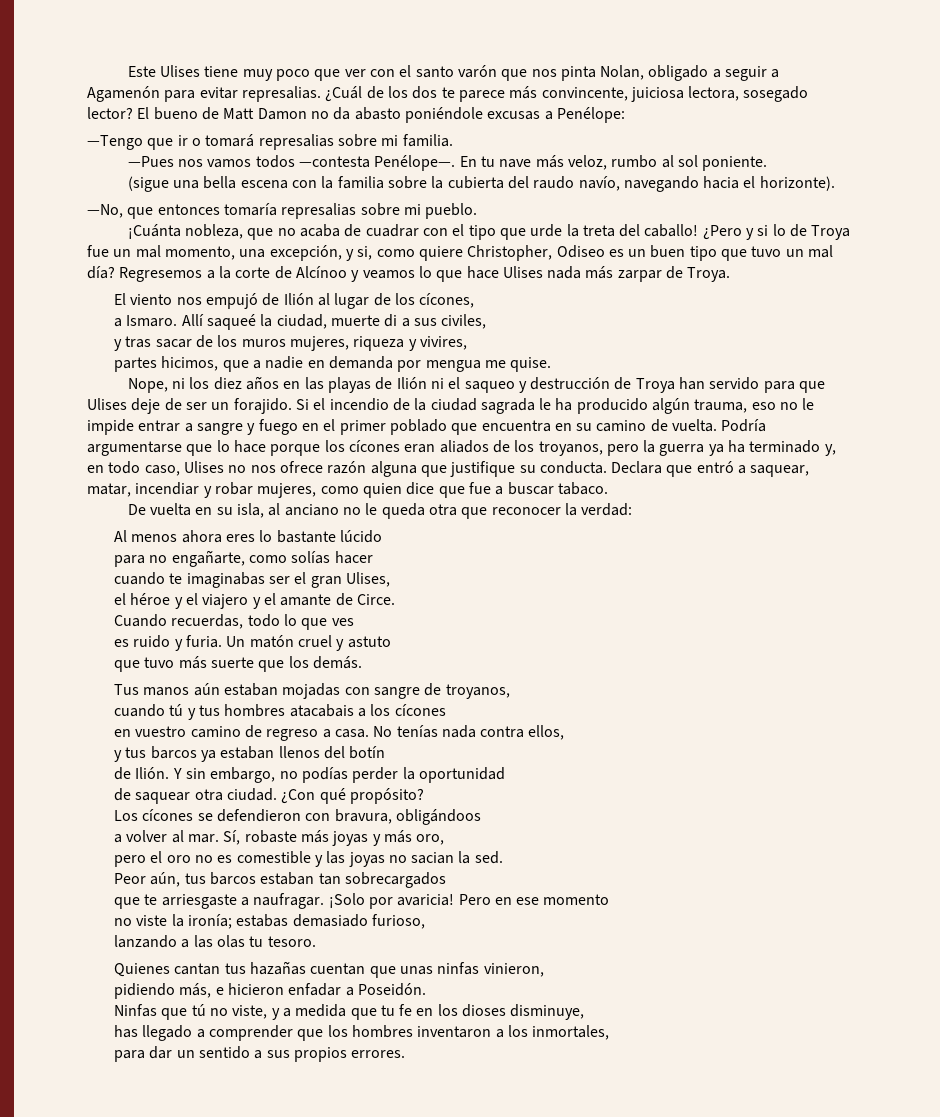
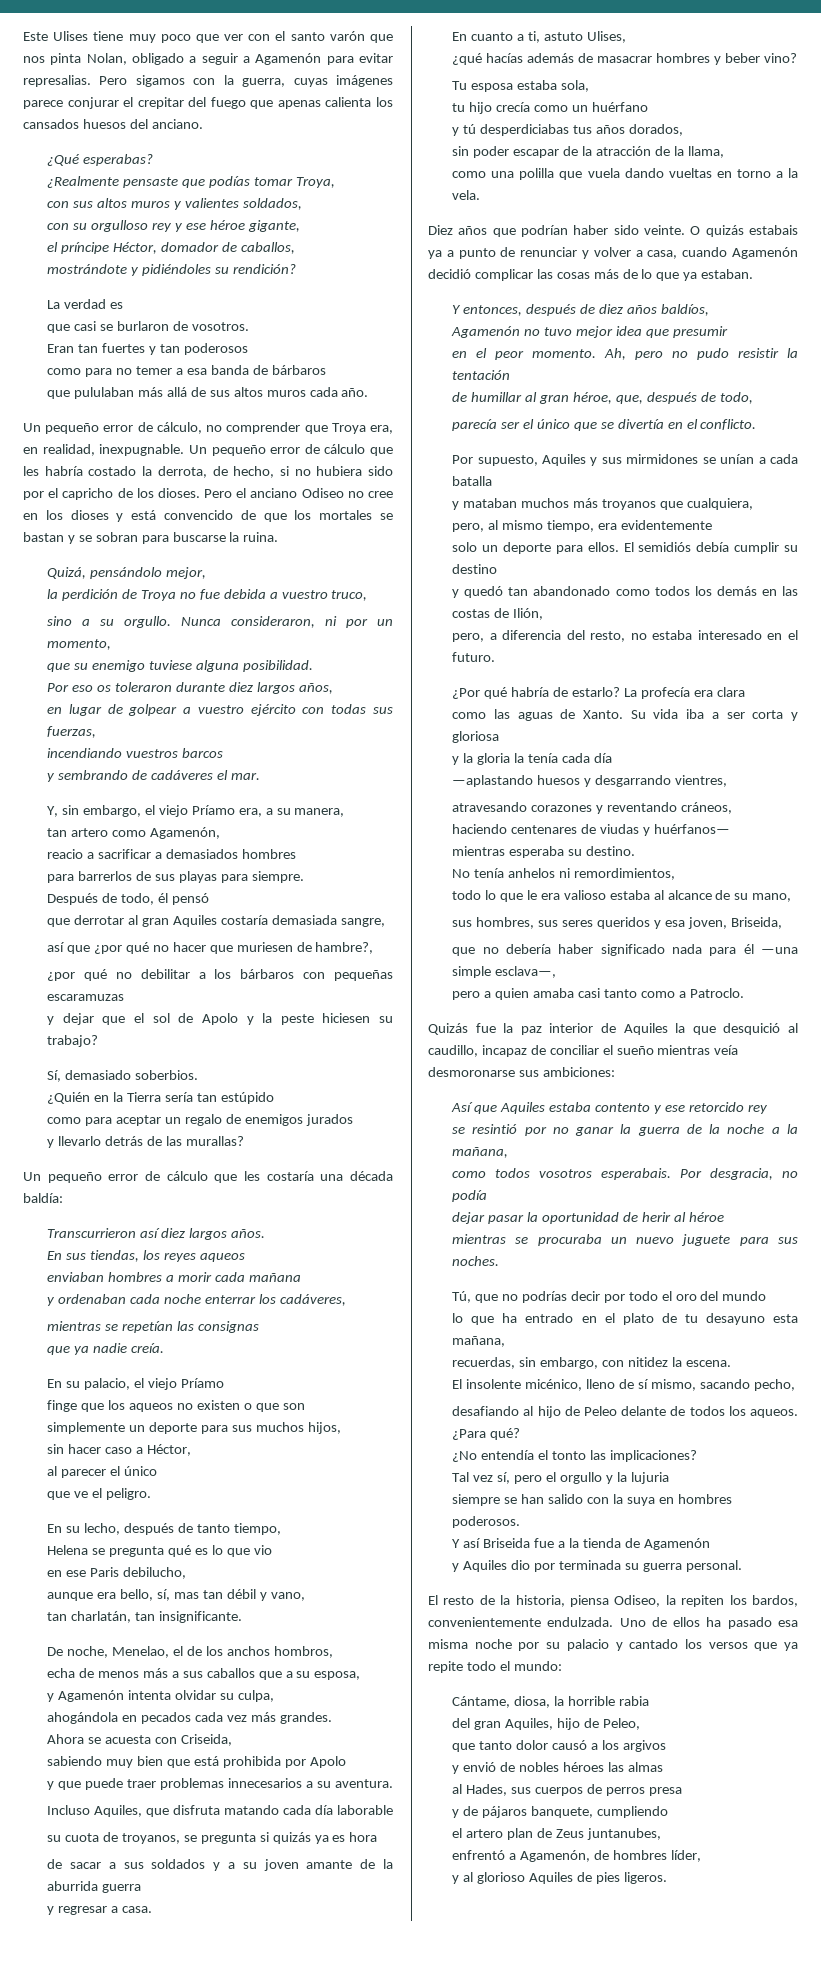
[325,86,809,102] [87,107,625,123] [87,134,453,150] [127,155,768,171] [127,176,835,192] [87,203,478,219] [127,224,851,240] [87,245,834,261] [87,266,731,282] [113,293,475,309] [113,314,487,330] [113,335,467,351] [113,356,552,372] [127,376,826,393] [87,398,815,414] [87,419,767,435] [87,440,836,456] [87,461,810,477] [87,482,608,498] [127,503,633,519] [113,530,382,543] [113,550,373,567] [113,572,390,588] [113,593,395,609] [113,614,354,630] [113,635,391,651] [113,656,362,672] [113,683,510,699] [113,704,446,720] [113,725,565,741] [113,746,386,762] [113,767,505,783] [113,788,424,804] [113,809,481,825] [113,830,445,846] [113,851,503,867] [113,872,446,888] [113,893,610,909] [113,914,425,929] [113,935,316,948] [113,961,544,978] [113,983,426,999] [113,1004,585,1020] [113,1025,610,1041] [113,1046,406,1062] ¿Cuál de los dos te parece más convincente, juiciosa lectora, sosegado lector? El bueno de Matt Damon no da abasto poniéndole excusas a Penélope: // —Tengo que ir o tomará represalias sobre mi familia. // —Pues nos vamos todos —contesta Penélope—. En tu nave más veloz, rumbo al sol poniente. // (sigue una bella escena con la familia sobre la cubierta del raudo navío, navegando hacia el horizonte). // —No, que entonces tomaría represalias sobre mi pueblo. // ¡Cuánta nobleza, que no acaba de cuadrar con el tipo que urde la treta del caballo! ¿Pero y si lo de Troya fue un mal momento, una excepción, y si, como quiere Christopher, Odiseo es un buen tipo que tuvo un mal día? Regresemos a la corte de Alcínoo y veamos lo que hace Ulises nada más zarpar de Troya. // El viento nos empujó de Ilión al lugar de los cícones, // a Ismaro. Allí saqueé la ciudad, muerte di a sus civiles, // y tras sacar de los muros mujeres, riqueza y vivires, // partes hicimos, que a nadie en demanda por mengua me quise. // Nope, ni los diez años en las playas de Ilión ni el saqueo y destrucción de Troya han servido para que Ulises deje de ser un forajido. Si el incendio de la ciudad sagrada le ha producido algún trauma, eso no le impide entrar a sangre y fuego en el primer poblado que encuentra en su camino de vuelta. Podría argumentarse que lo hace porque los cícones eran aliados de los troyanos, pero la guerra ya ha terminado y, en todo caso, Ulises no nos ofrece razón alguna que justifique su conducta. Declara que entró a saquear, matar, incendiar y robar mujeres, como quien dice que fue a buscar tabaco. // De vuelta en su isla, al anciano no le queda otra que reconocer la verdad: // Al menos ahora eres lo bastante lúcido // para no engañarte, como solías hacer // cuando te imaginabas ser el gran Ulises, // el héroe y el viajero y el amante de Circe. // Cuando recuerdas, todo lo que ves // es ruido y furia. Un matón cruel y astuto // que tuvo más suerte que los demás. // Tus manos aún estaban mojadas con sangre de troyanos, // cuando tú y tus hombres atacabais a los cícones // en vuestro camino de regreso a casa. No tenías nada contra ellos, // y tus barcos ya estaban llenos del botín // de Ilión. Y sin embargo, no podías perder la oportunidad // de saquear otra ciudad. ¿Con qué propósito? // Los cícones se defendieron con bravura, obligándoos // a volver al mar. Sí, robaste más joyas y más oro, // pero el oro no es comestible y las joyas no sacian la sed. // Peor aún, tus barcos estaban tan sobrecargados // que te arriesgaste a naufragar. ¡Solo por avaricia! Pero en ese momento // no viste la ironía; estabas demasiado furioso, // lanzando a las olas tu tesoro. // Quienes cantan tus hazañas cuentan que unas ninfas vinieron, // pidiendo más, e hicieron enfadar a Poseidón. // Ninfas que tú no viste, y a medida que tu fe en los dioses disminuye, // has llegado a comprender que los hombres inventaron a los inmortales, // para dar un sentido a sus propios errores. -> [99,75,394,87] [23,97,393,109] [23,119,203,129] [47,154,154,166] [47,176,335,188] [47,198,302,210] [47,220,300,232] [47,242,295,254] [47,264,296,276] [47,299,124,309] [47,321,249,333] [47,343,248,355] [47,365,326,377] [47,387,369,399] [23,422,394,434] [23,444,393,456] [23,466,393,478] [23,488,394,500] [23,510,394,522] [23,532,279,544] [47,567,207,579] [47,589,368,601] [47,616,393,628] [47,639,112,650] [47,660,313,672] [47,682,333,694] [47,704,393,716] [47,726,97,738] [47,748,224,758] [47,770,260,782] [47,805,345,817] [47,827,220,839] [47,849,296,859] [47,871,304,883] [47,893,209,905] [47,915,385,927] [47,942,374,954] [47,969,393,981] [47,994,125,1001] [47,1013,393,1025] [47,1035,99,1047] [47,1070,199,1082] [47,1092,274,1104] [47,1114,353,1126] [47,1136,244,1148] [23,1171,393,1183] [23,1193,63,1203] [47,1228,265,1240] [47,1250,245,1262] [47,1272,301,1282] [47,1294,346,1306] [47,1321,259,1333] [47,1343,164,1355] [47,1378,224,1390] [47,1400,305,1412] [47,1422,341,1434] [47,1444,191,1456] [47,1466,157,1478] [47,1488,151,1500] [47,1523,281,1535] [47,1545,272,1557] [47,1567,186,1579] [47,1589,305,1601] [47,1611,242,1623] [47,1646,333,1658] [47,1668,361,1680] [47,1690,274,1702] [47,1712,332,1724] [47,1734,232,1746] [47,1756,346,1768] [47,1778,393,1790] [47,1805,393,1817] [47,1832,378,1844] [47,1859,393,1871] [47,1881,142,1893] [47,1906,152,1915] [452,31,626,43] [452,53,797,65] [452,80,589,92] [452,102,648,114] [452,124,683,136] [452,146,724,158] [452,168,799,180] [452,190,481,200] [428,225,798,237] [428,247,798,259] [428,269,754,281] [452,304,709,316] [451,326,728,338] [452,348,798,360] [452,370,511,380] [452,392,753,404] [452,419,757,431] [452,454,798,466] [452,476,493,486] [452,498,753,510] [452,520,712,532] [452,542,798,554] [452,564,498,574] [452,586,799,598] [452,608,544,620] [452,630,798,642] [452,652,496,662] [452,687,745,699] [452,709,798,721] [452,731,500,743] [452,753,612,765] [452,775,727,787] [452,802,732,814] [452,824,730,836] [452,846,635,858] [452,868,675,880] [452,890,792,902] [452,917,782,929] [452,944,798,956] [452,966,557,978] [452,988,744,1000] [428,1023,799,1035] [428,1045,739,1057] [428,1067,615,1077] [451,1102,768,1114] [452,1124,799,1136] [452,1147,509,1158] [452,1168,798,1180] [452,1190,488,1202] [452,1212,724,1224] [452,1234,798,1246] [452,1256,500,1266] [452,1291,767,1303] [452,1313,798,1325] [452,1336,506,1347] [452,1357,731,1369] [452,1379,795,1391] [452,1406,798,1418] [452,1428,521,1440] [452,1450,697,1462] [452,1472,669,1484] [452,1494,732,1506] [452,1516,521,1528] [452,1538,710,1550] [452,1560,742,1572] [428,1595,798,1607] [428,1617,798,1629] [428,1639,798,1651] [428,1661,562,1673] [452,1696,649,1708] [452,1718,640,1730] [452,1740,666,1752] [452,1762,663,1774] [452,1784,682,1796] [452,1806,668,1818] [452,1828,661,1840] [452,1850,701,1862] [452,1872,667,1884] Pero sigamos con la guerra, cuyas imágenes parece conjurar el crepitar del fuego que apenas calienta los cansados huesos del anciano. // ¿Qué esperabas? // ¿Realmente pensaste que podías tomar Troya, // con sus altos muros y valientes soldados, // con su orgulloso rey y ese héroe gigante, // el príncipe Héctor, domador de caballos, // mostrándote y pidiéndoles su rendición? // La verdad es // que casi se burlaron de vosotros. // Eran tan fuertes y tan poderosos // como para no temer a esa banda de bárbaros // que pululaban más allá de sus altos muros cada año. // Un pequeño error de cálculo, no comprender que Troya era, en realidad, inexpugnable. Un pequeño error de cálculo que les habría costado la derrota, de hecho, si no hubiera sido por el capricho de los dioses. Pero el anciano Odiseo no cree en los dioses y está convencido de que los mortales se bastan y se sobran para buscarse la ruina. // Quizá, pensándolo mejor, // la perdición de Troya no fue debida a vuestro truco, // sino a su orgullo. Nunca consideraron, ni por un momento, // que su enemigo tuviese alguna posibilidad. // Por eso os toleraron durante diez largos años, // en lugar de golpear a vuestro ejército con todas sus fuerzas, // incendiando vuestros barcos // y sembrando de cadáveres el mar. // Y, sin embargo, el viejo Príamo era, a su manera, // tan artero como Agamenón, // reacio a sacrificar a demasiados hombres // para barrerlos de sus playas para siempre. // Después de todo, él pensó // que derrotar al gran Aquiles costaría demasiada sangre, // así que ¿por qué no hacer que muriesen de hambre?, // ¿por qué no debilitar a los bárbaros con pequeñas escaramuzas // y dejar que el sol de Apolo y la peste hiciesen su trabajo? // Sí, demasiado soberbios. // ¿Quién en la Tierra sería tan estúpido // como para aceptar un regalo de enemigos jurados // y llevarlo detrás de las murallas? // Un pequeño error de cálculo que les costaría una década baldía: // Transcurrieron así diez largos años. // En sus tiendas, los reyes aqueos // enviaban hombres a morir cada mañana // y ordenaban cada noche enterrar los cadáveres, // mientras se repetían las consignas // que ya nadie creía. // En su palacio, el viejo Príamo // finge que los aqueos no existen o que son // simplemente un deporte para sus muchos hijos, // sin hacer caso a Héctor, // al parecer el único // que ve el peligro. // En su lecho, después de tanto tiempo, // Helena se pregunta qué es lo que vio // en ese Paris debilucho, // aunque era bello, sí, mas tan débil y vano, // tan charlatán, tan insignificante. // De noche, Menelao, el de los anchos hombros, // echa de menos más a sus caballos que a su esposa, // y Agamenón intenta olvidar su culpa, // ahogándola en pecados cada vez más grandes. // Ahora se acuesta con Criseida, // sabiendo muy bien que está prohibida por Apolo // y que puede traer problemas innecesarios a su aventura. // Incluso Aquiles, que disfruta matando cada día laborable // su cuota de troyanos, se pregunta si quizás ya es hora // de sacar a sus soldados y a su joven amante de la aburrida guerra // y regresar a casa. // En cuanto a ti, astuto Ulises, // ¿qué hacías además de masacrar hombres y beber vino? // Tu esposa estaba sola, // tu hijo crecía como un huérfano // y tú desperdiciabas tus años dorados, // sin poder escapar de la atracción de la llama, // como una polilla que vuela dando vueltas en torno a la vela. // Diez años que podrían haber sido veinte. O quizás estabais ya a punto de renunciar y volver a casa, cuando Agamenón decidió complicar las cosas más de lo que ya estaban. // Y entonces, después de diez años baldíos, // Agamenón no tuvo mejor idea que presumir // en el peor momento. Ah, pero no pudo resistir la tentación // de humillar al gran héroe, que, después de todo, // parecía ser el único que se divertía en el conflicto. // Por supuesto, Aquiles y sus mirmidones se unían a cada batalla // y mataban muchos más troyanos que cualquiera, // pero, al mismo tiempo, era evidentemente // solo un deporte para ellos. El semidiós debía cumplir su destino // y quedó tan abandonado como todos los demás en las costas de Ilión, // pero, a diferencia del resto, no estaba interesado en el futuro. // ¿Por qué habría de estarlo? La profecía era clara // como las aguas de Xanto. Su vida iba a ser corta y gloriosa // y la gloria la tenía cada día // —aplastando huesos y desgarrando vientres, // atravesando corazones y reventando cráneos, // haciendo centenares de viudas y huérfanos— // mientras esperaba su destino. // No tenía anhelos ni remordimientos, // todo lo que le era valioso estaba al alcance de su mano, // sus hombres, sus seres queridos y esa joven, Briseida, // que no debería haber significado nada para él —una simple esclava—, // pero a quien amaba casi tanto como a Patroclo. // Quizás fue la paz interior de Aquiles la que desquició al caudillo, incapaz de conciliar el sueño mientras veía desmoronarse sus ambiciones: // Así que Aquiles estaba contento y ese retorcido rey // se resintió por no ganar la guerra de la noche a la mañana, // como todos vosotros esperabais. Por desgracia, no podía // dejar pasar la oportunidad de herir al héroe // mientras se procuraba un nuevo juguete para sus noches. // Tú, que no podrías decir por todo el oro del mundo // lo que ha entrado en el plato de tu desayuno esta mañana, // recuerdas, sin embargo, con nitidez la escena. // El insolente micénico, lleno de sí mismo, sacando pecho, // desafiando al hijo de Peleo delante de todos los aqueos. ¿Para qué? // ¿No entendía el tonto las implicaciones? // Tal vez sí, pero el orgullo y la lujuria // siempre se han salido con la suya en hombres poderosos. // Y así Briseida fue a la tienda de Agamenón // y Aquiles dio por terminada su guerra personal. // El resto de la historia, piensa Odiseo, la repiten los bardos, convenientemente endulzada. Uno de ellos ha pasado esa misma noche por su palacio y cantado los versos que ya repite todo el mundo: // Cántame, diosa, la horrible rabia // del gran Aquiles, hijo de Peleo, // que tanto dolor causó a los argivos // y envió de nobles héroes las almas // al Hades, sus cuerpos de perros presa // y de pájaros banquete, cumpliendo // el artero plan de Zeus juntanubes, // enfrentó a Agamenón, de hombres líder, // y al glorioso Aquiles de pies ligeros.

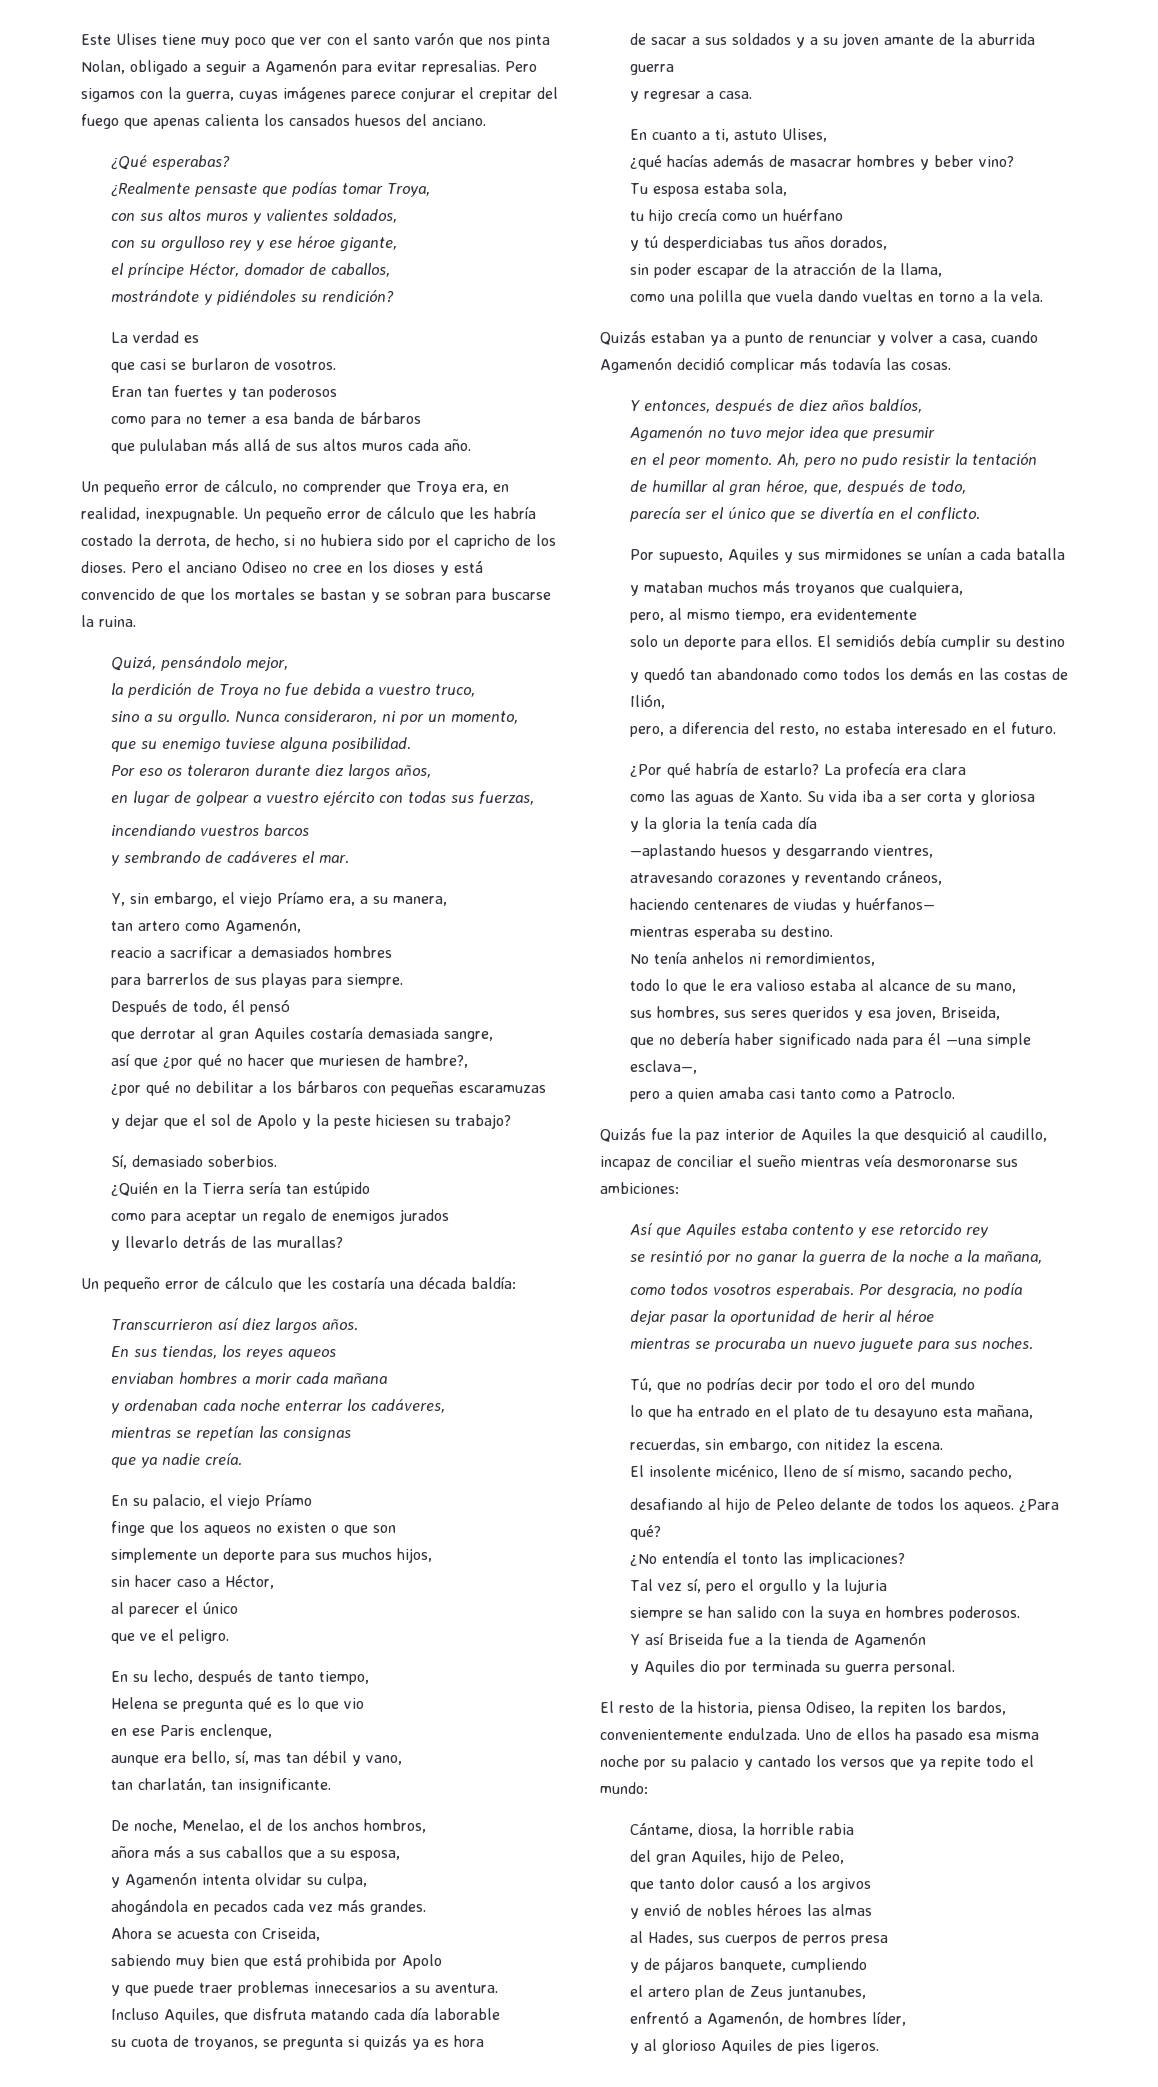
[122,1567,186,1579] debilucho, -> [200,1724,273,1739] enclenque,
[47,1668,140,1678] echa de menos -> [111,1846,150,1858] añora
[428,225,798,237] Diez años que podrían haber sido veinte. O quizás estabais -> [600,331,705,345] Quizás estaban
[536,269,754,281] las cosas más de lo que ya estaban. -> [800,357,951,370] más todavía las cosas.

